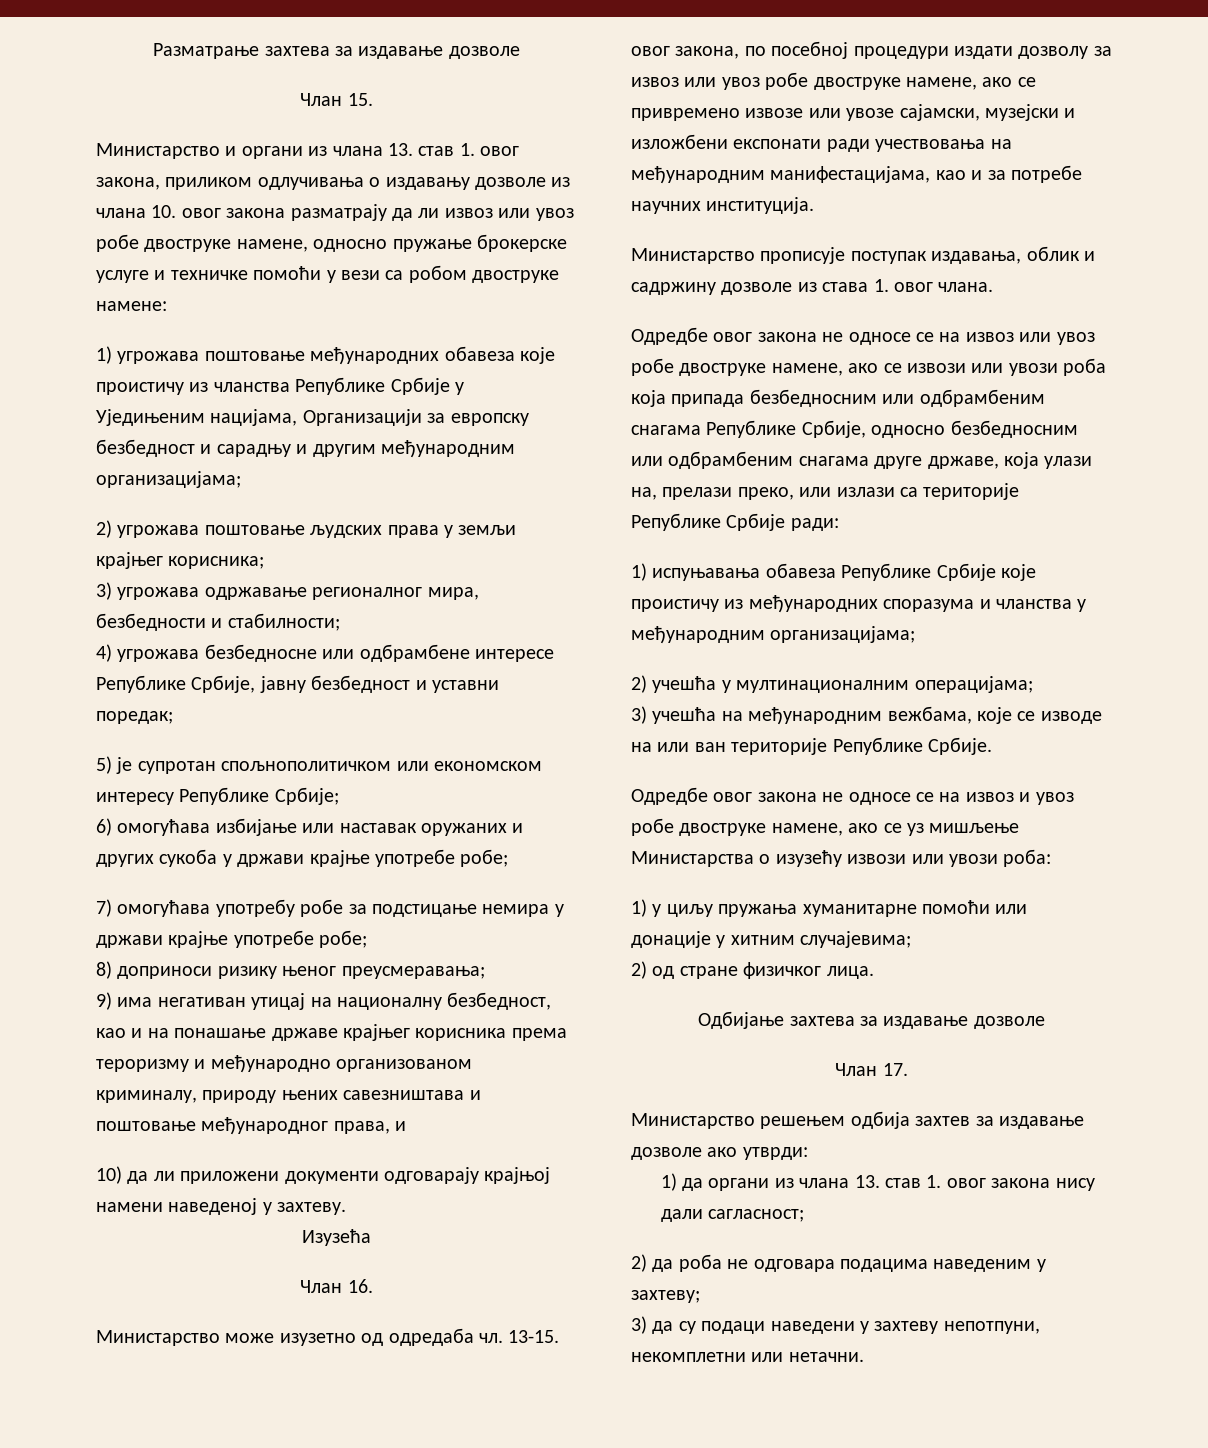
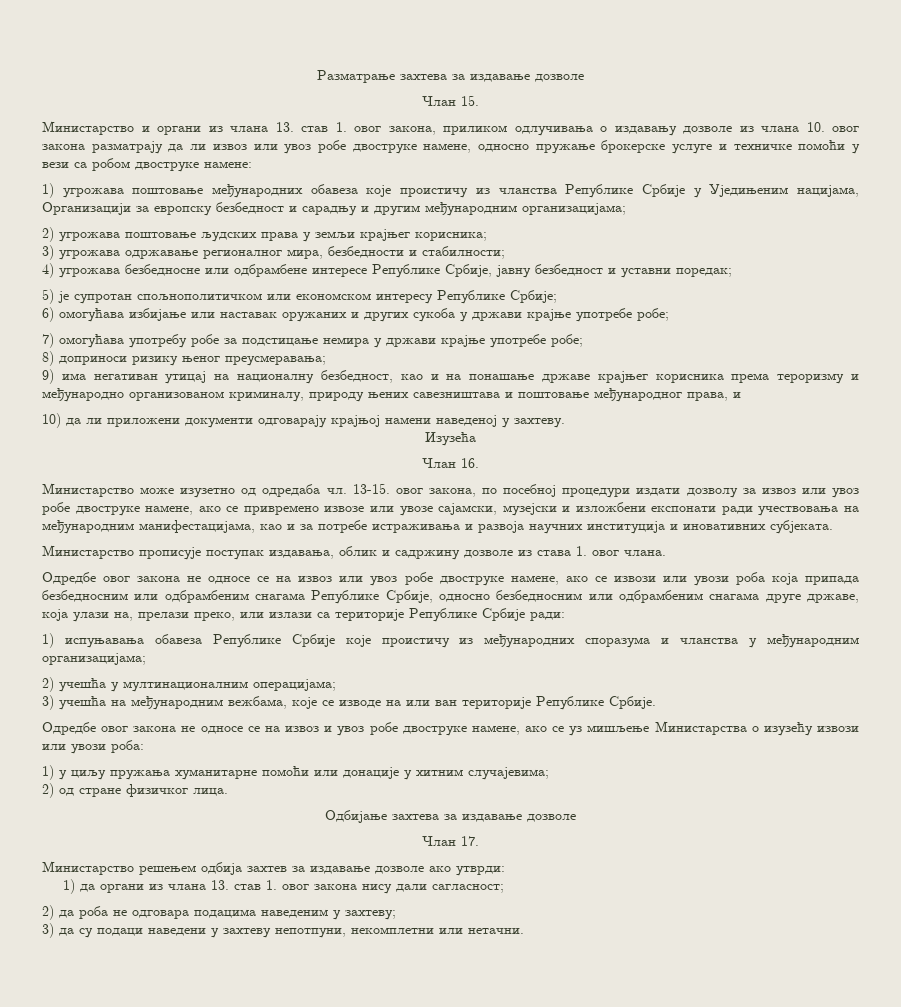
[631,197,815,214] научних институција. -> [372,520,833,534] истраживања и развоја научних институција и иновативних субјеката.

